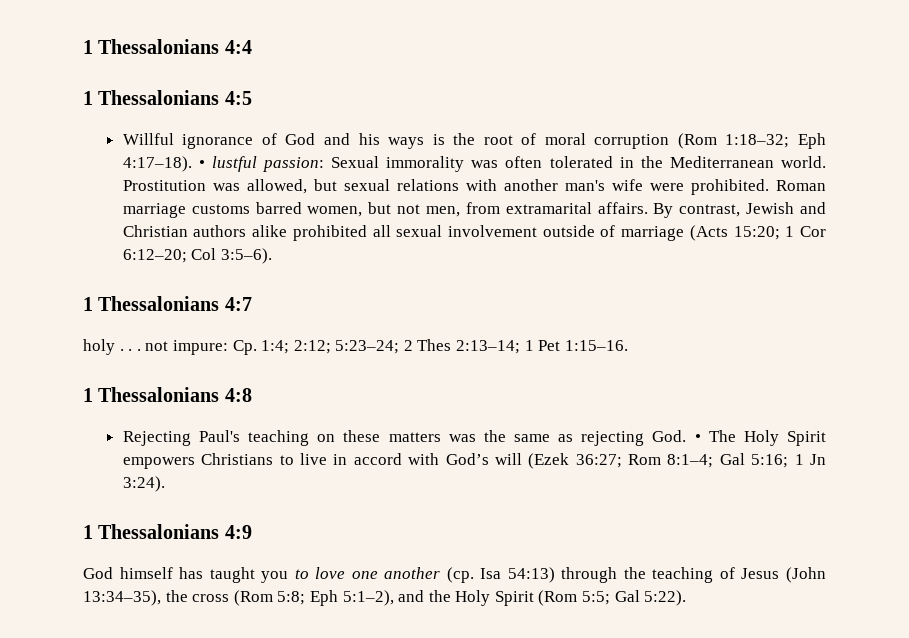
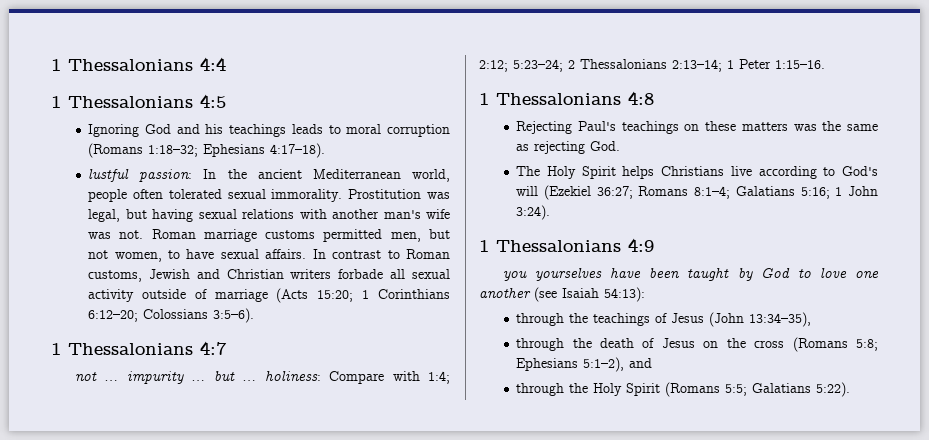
[122,133,827,149] Willful ignorance of God and his ways is the root of moral corruption (Rom 1:18–32; Eph -> [88,124,450,137] [88,143,266,158] Ignoring God and his teachings leads to moral corruption (Romans 1:18–32; Ephesians
[198,160,205,168] • -> (326, 150) //
[331,156,827,172] [122,179,337,194] Sexual immorality was often tolerated in the Mediterranean world. Prostitution was allowed, but -> [203,169,450,182] [88,189,450,202] [88,209,194,222] In the ancient Mediterranean world, people often tolerated sexual immorality. Prostitution was legal, but having
[649,179,769,195] were prohibited. -> [88,230,144,239] was not.
[255,202,826,218] [122,225,367,241] barred women, but not men, from extramarital affairs. By contrast, Jewish and Christian authors alike prohibited -> [323,229,450,242] [88,249,450,262] [88,269,384,282] permitted men, but not women, to have sexual affairs. In contrast to Roman customs, Jewish and Christian writers forbade
[448,225,538,237] involvement -> [88,289,135,302] activity
[799,226,826,237] [122,248,217,263] Cor 6:12–20; Col -> [378,289,450,299] [88,309,209,322] Corinthians 6:12–20; Colossians
[83,339,257,355] holy . . . not impure: Cp. -> [74,371,420,384] not … impurity … but … holiness: Compare with
[417,339,452,351] Thes -> [580,59,667,69] Thessalonians
[538,340,561,351] Pet -> [739,59,771,69] Peter
[248,430,310,446] teaching -> [621,121,679,134] teachings
[694,434,701,442] • -> (621, 146) //
[122,453,745,469] empowers Christians to live in accord with God’s will (Ezek 36:27; Rom 8:1–4; Gal -> [622,166,878,179] [516,185,795,200] helps Christians live according to God's will (Ezekiel 36:27; Romans 8:1–4; Galatians
[809,454,826,465] Jn -> [847,186,878,196] John
[83,567,289,583] God himself has taught you -> [502,268,790,281] you yourselves have been taught by God
[446,567,714,583] (cp. Isa 54:13) through the teaching -> [534,287,645,302] [516,313,651,326] (see Isaiah 54:13): // through the teachings
[165,590,338,606] the cross (Rom 5:8; Eph -> [516,337,878,352] [516,358,579,371] // through the death of Jesus on the cross (Romans 5:8; Ephesians
(425, 596) none -> [516,383,565,396] // through
[538,590,640,606] (Rom 5:5; Gal -> [665,382,812,397] (Romans 5:5; Galatians

